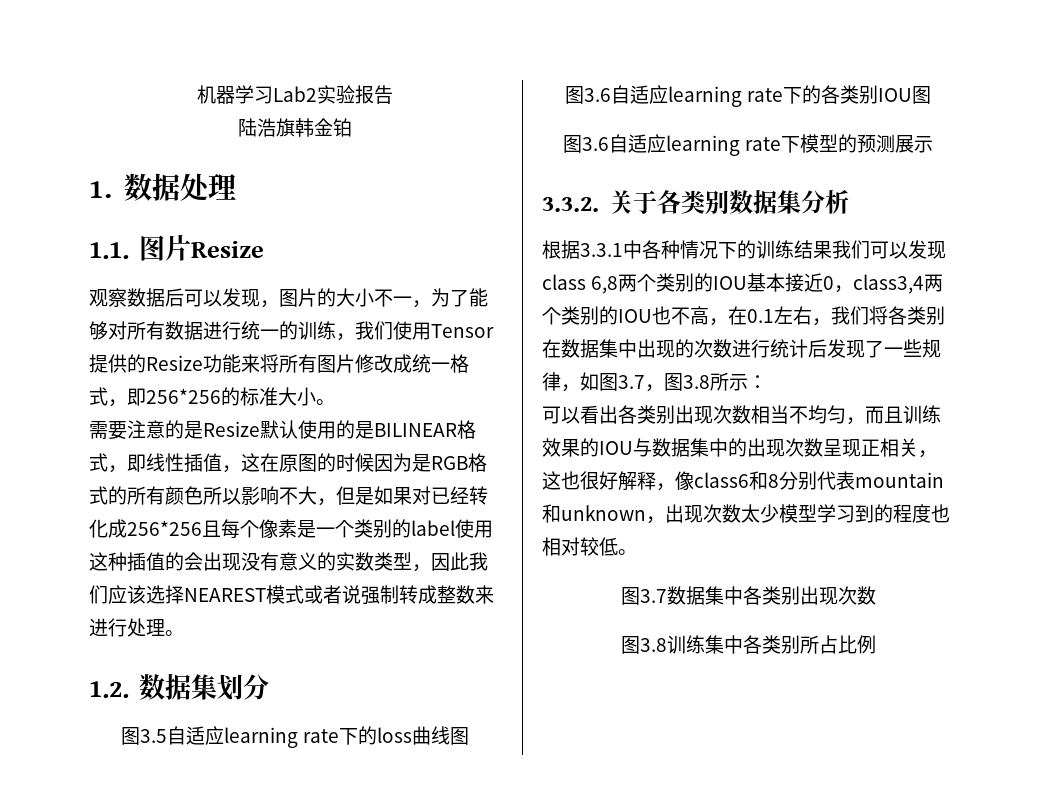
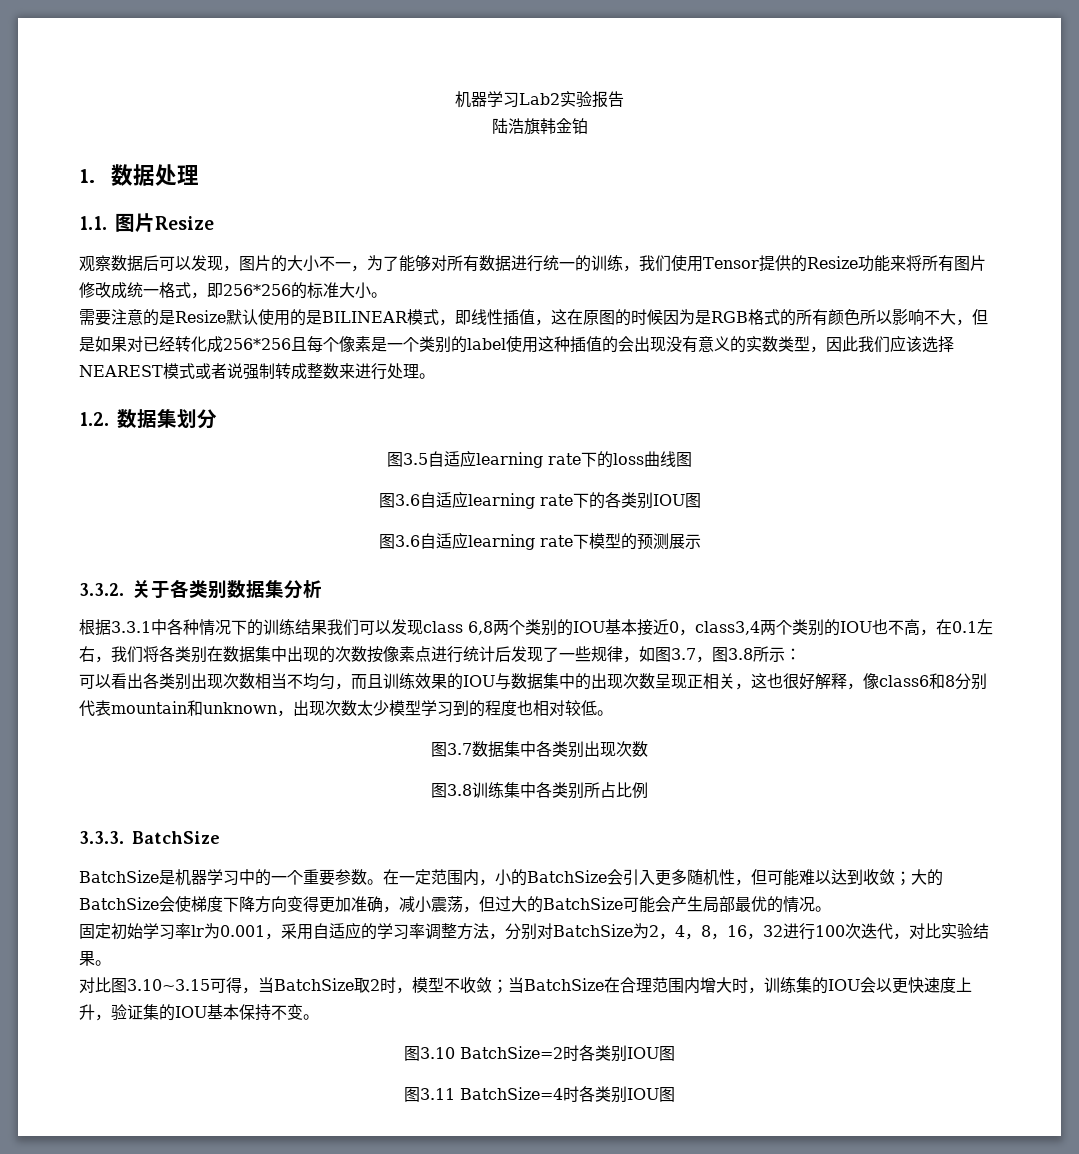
[457,420,476,439] 格 -> [407,309,423,325] 模
(732, 348) none -> [367,646,431,663] 按像素点
(876, 644) none -> [79,831,220,844] [79,869,943,886] [79,896,831,913] [79,922,989,940] [79,951,111,966] [79,977,972,994] [79,1004,319,1021] [404,1045,675,1062] [404,1086,675,1103] // 3.3.3. BatchSize // BatchSize是机器学习中的一个重要参数。在一定范围内，小的BatchSize会引入更多随机性，但可能难以达到收敛；大的BatchSize会使梯度下降方向变得更加准确，减小震荡，但过大的BatchSize可能会产生局部最优的情况。 // 固定初始学习率lr为0.001，采用自适应的学习率调整方法，分别对BatchSize为2，4，8，16，32进行100次迭代，对比实验结果。 // 对比图3.10~3.15可得，当BatchSize取2时，模型不收敛；当BatchSize在合理范围内增大时，训练集的IOU会以更快速度上升，验证集的IOU基本保持不变。 // 图3.10 BatchSize=2时各类别IOU图 // 图3.11 BatchSize=4时各类别IOU图

